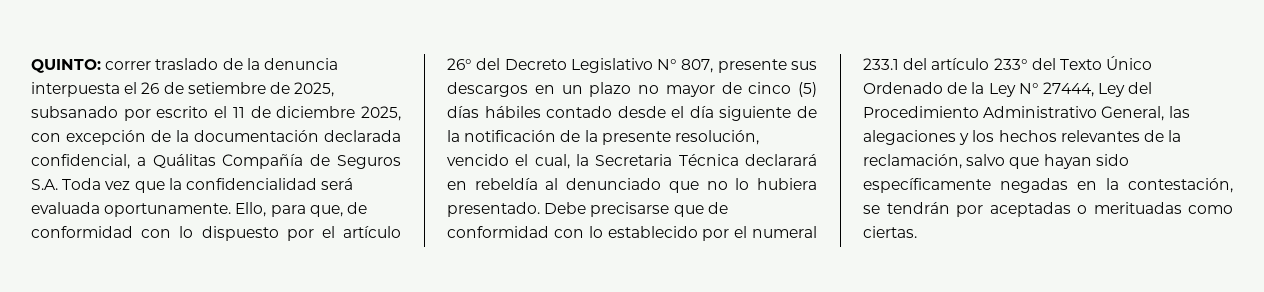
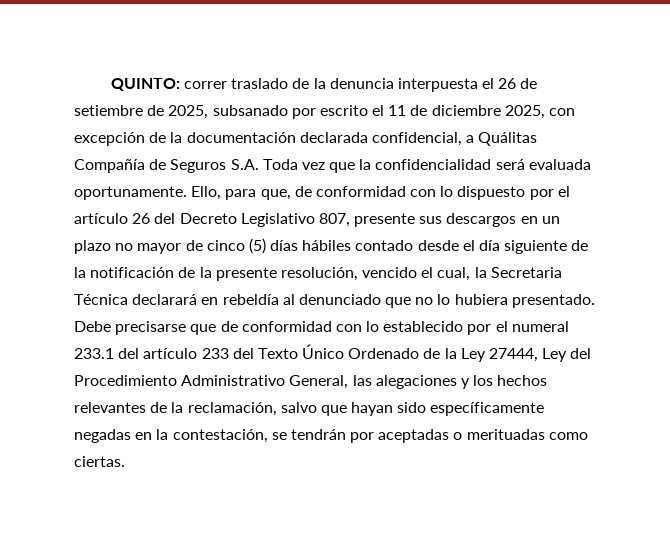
[447,58,472,70] 26° -> [132,213,151,224] 26
[657,59,678,70] N° -> (315, 220) none
[993,58,1028,70] 233° -> [201,348,229,359] 233
[1018,83,1039,94] N° -> (486, 355) none

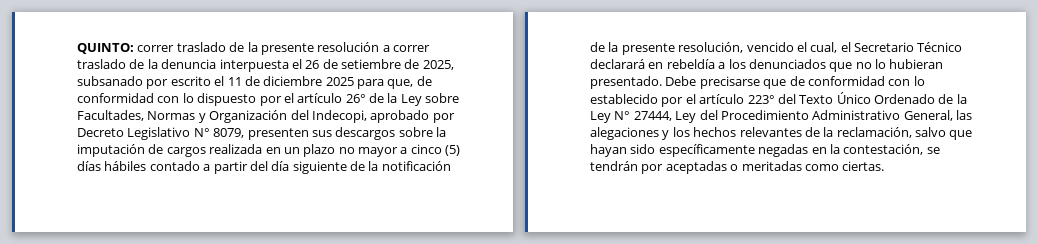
(326, 83) none -> [260,42,430,55] [77,59,158,69] presente resolución a correr traslado de la
[504,105,576,119] [74,132,538,146] [74,159,591,173] [74,186,222,200] 2025, con excepción de la documentación declarada confidencial, a Quálitas Compañía de Seguros S.A. Toda vez que la confidencialidad será evaluada oportunamente. Ello, -> [325,77,354,86] 2025
[132,213,517,227] 26 del Decreto Legislativo 807, presente sus descargos -> [345,93,460,106] [77,110,455,123] [77,127,446,140] [77,144,263,157] 26° de la Ley sobre Facultades, Normas y Organización del Indecopi, aprobado por Decreto Legislativo N° 8079, presenten sus descargos sobre la imputación de cargos realizada
[185,240,203,251] de -> [400,147,408,154] a
[417,240,475,251] desde el -> [203,161,268,174] a partir del
[474,267,562,278] [74,294,381,305] la Secretaria Técnica declarará en rebeldía al denunciado -> [840,42,963,52] [590,59,826,69] el Secretario Técnico declarará en rebeldía a los denunciados
[454,294,508,305] hubiera -> [889,59,944,69] hubieran
[511,321,569,332] [74,348,229,359] numeral 233.1 del artículo 233 -> [699,94,775,104] artículo 223°
(486, 355) none -> [614,111,631,120] N°
[466,429,545,440] merituadas -> [741,161,802,171] meritadas

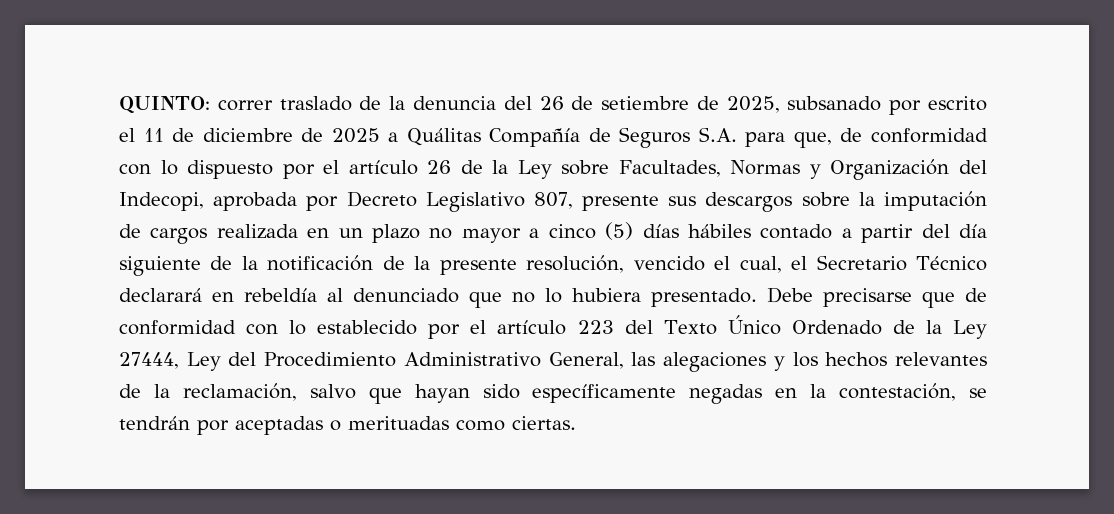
[260,42,430,55] [77,59,302,72] presente resolución a correr traslado de la denuncia interpuesta el -> [412,96,532,110] denuncia del
[325,77,354,86] 2025 -> [301,127,737,148] de 2025 a Quálitas Compañía de Seguros S.A.
[345,94,366,103] 26° -> [427,160,452,174] 26
[370,110,430,123] aprobado -> [213,192,298,211] aprobada
[193,128,309,140] N° 8079, presenten -> [533,192,660,211] 807, presente
[718,59,826,69] a los denunciados -> [327,288,459,303] al denunciado
[889,59,944,69] hubieran -> [572,288,641,302] hubiera
[747,95,775,104] 223° -> [577,320,614,334] 223
[614,111,631,120] N° -> (987, 329) none
[741,161,802,171] meritadas -> [348,416,449,430] merituadas

